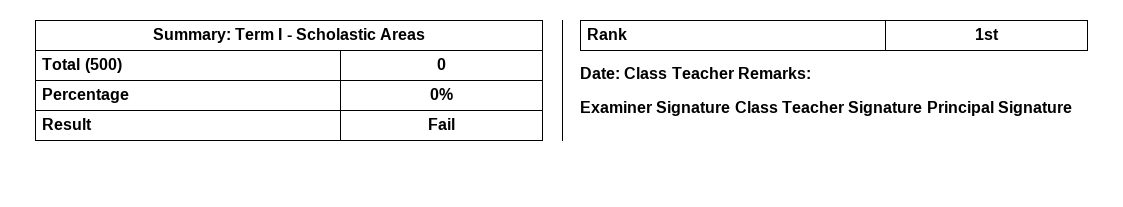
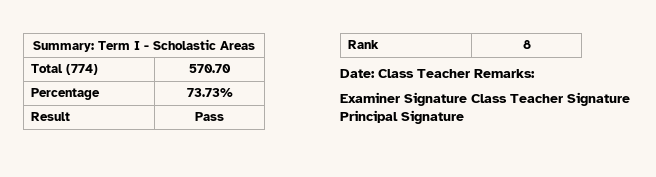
[84,58,122,73] [437,58,446,70] (500) | 0 -> [66,64,99,75] [189,64,231,73] (774) | 570.70
[430,88,453,100] 0% -> [186,88,233,97] 73.73%
[428,118,455,130] Fail -> [195,112,224,121] Pass
[975,28,999,40] 1st -> [522,40,531,49] 8

